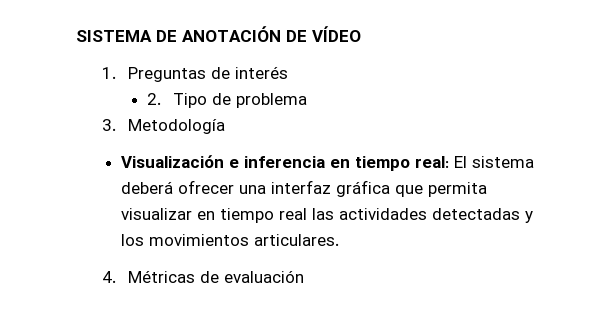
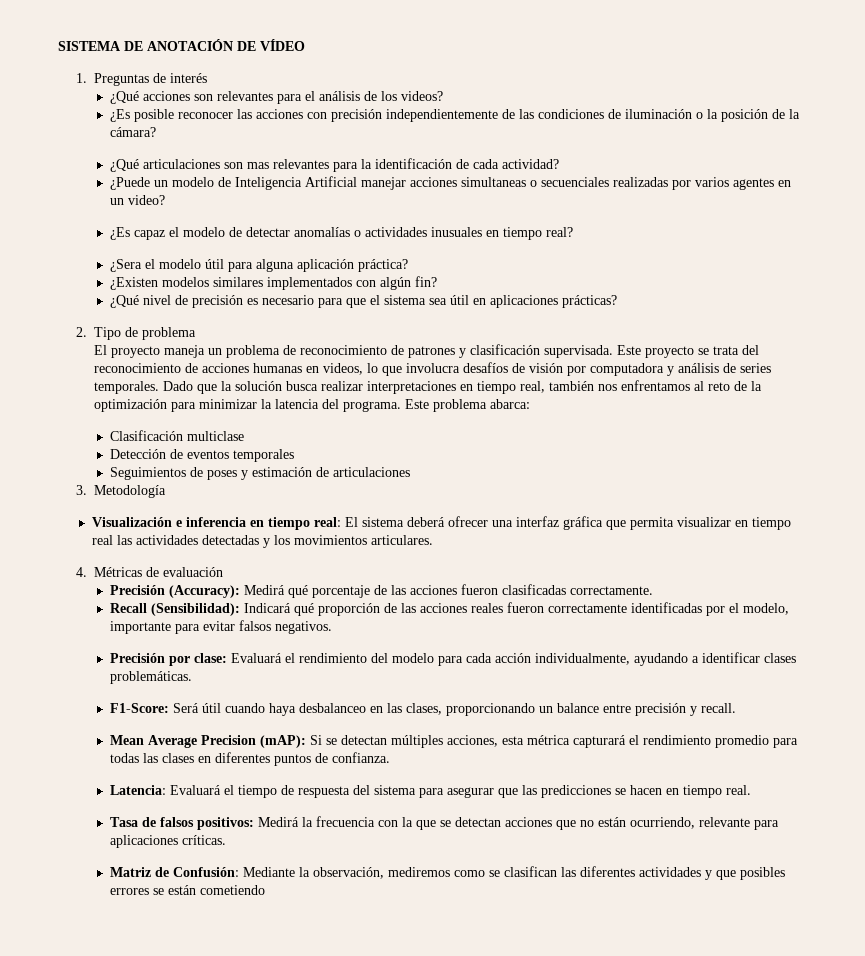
[147,93,308,108] 2. Tipo de problema -> [109,91,443,104] [109,109,800,122] [109,127,156,137] [109,158,559,172] [109,176,791,190] [109,195,165,205] [109,227,573,240] [109,259,408,272] [109,276,437,290] [109,295,617,308] [76,327,197,340] [94,344,760,358] [94,362,772,376] [94,380,763,394] [94,399,531,412] [109,430,244,441] [109,449,294,462] [109,467,410,480] ¿Qué acciones son relevantes para el análisis de los videos? // ¿Es posible reconocer las acciones con precisión independientemente de las condiciones de iluminación o la posición de la cámara? // ¿Qué articulaciones son mas relevantes para la identificación de cada actividad? // ¿Puede un modelo de Inteligencia Artificial manejar acciones simultaneas o secuenciales realizadas por varios agentes en un video? // ¿Es capaz el modelo de detectar anomalías o actividades inusuales en tiempo real? // ¿Sera el modelo útil para alguna aplicación práctica? // ¿Existen modelos similares implementados con algún fin? // ¿Qué nivel de precisión es necesario para que el sistema sea útil en aplicaciones prácticas? // 2. Tipo de problema // El proyecto maneja un problema de reconocimiento de patrones y clasificación supervisada. Este proyecto se trata del reconocimiento de acciones humanas en videos, lo que involucra desafíos de visión por computadora y análisis de series temporales. Dado que la solución busca realizar interpretaciones en tiempo real, también nos enfrentamos al reto de la optimización para minimizar la latencia del programa. Este problema abarca: // Clasificación multiclase // Detección de eventos temporales // Seguimientos de poses y estimación de articulaciones
(305, 276) none -> [109,584,653,598] [109,602,789,616] [109,620,332,634] [109,652,796,666] [109,671,192,684] [109,703,736,716] [109,735,798,748] [109,752,390,766] [109,785,751,798] [109,816,779,830] [109,835,226,848] [109,866,785,880] [109,885,265,895] // Precisión (Accuracy): Medirá qué porcentaje de las acciones fueron clasificadas correctamente. // Recall (Sensibilidad): Indicará qué proporción de las acciones reales fueron correctamente identificadas por el modelo, importante para evitar falsos negativos. // Precisión por clase: Evaluará el rendimiento del modelo para cada acción individualmente, ayudando a identificar clases problemáticas. // F1-Score: Será útil cuando haya desbalanceo en las clases, proporcionando un balance entre precisión y recall. // Mean Average Precision (mAP): Si se detectan múltiples acciones, esta métrica capturará el rendimiento promedio para todas las clases en diferentes puntos de confianza. // Latencia: Evaluará el tiempo de respuesta del sistema para asegurar que las predicciones se hacen en tiempo real. // Tasa de falsos positivos: Medirá la frecuencia con la que se detectan acciones que no están ocurriendo, relevante para aplicaciones críticas. // Matriz de Confusión: Mediante la observación, mediremos como se clasifican las diferentes actividades y que posibles errores se están cometiendo

